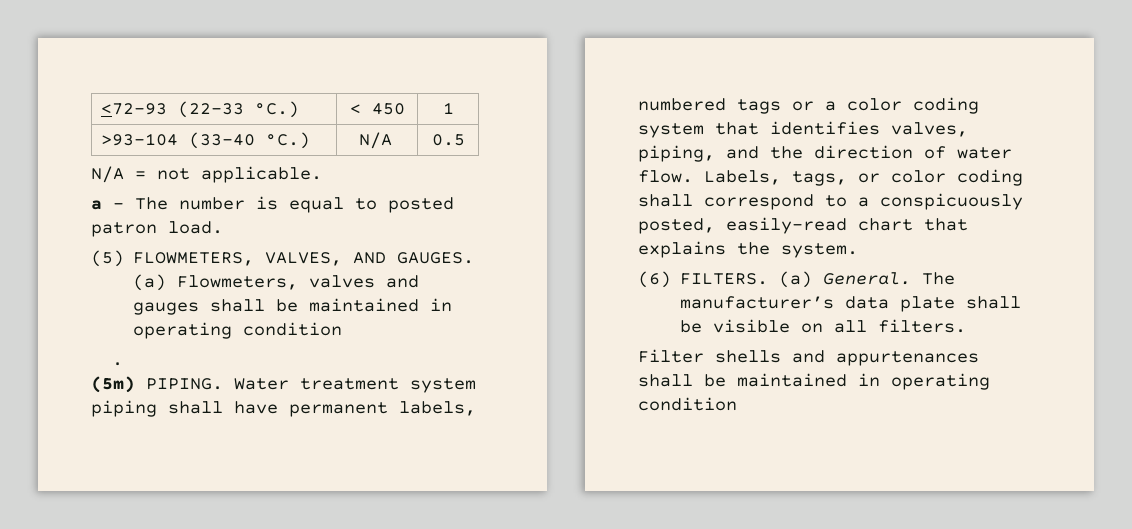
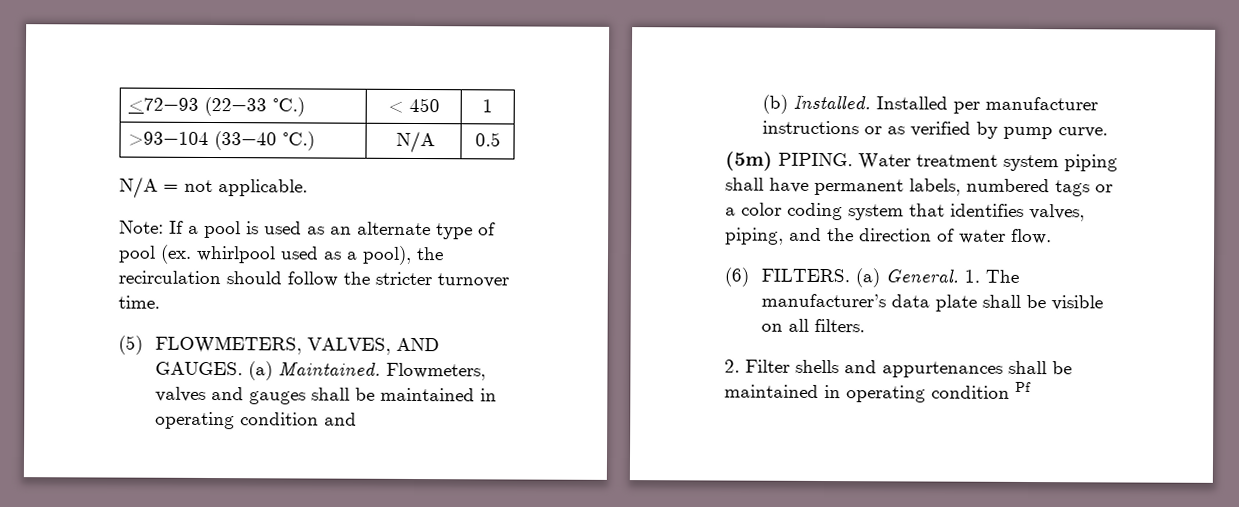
[91,196,454,213] [91,221,223,237] a - The number is equal to posted patron load. -> [119,220,496,240] [118,244,444,265] [118,270,509,288] [118,295,160,309] Note: If a pool is used as an alternate type of pool (ex. whirlpool used as a pool), the recirculation should follow the stricter turnover time.
(167, 282) none -> [278,361,382,377] Maintained.
[112,362,124,366] // . -> [324,412,358,426] [762,94,1099,114] [762,120,1109,140] and // (b) Installed. Installed per manufacturer instructions or as verified by pump curve.
[704,169,1023,186] [638,193,1023,210] [638,217,968,234] [638,241,858,258] Labels, tags, or color coding shall correspond to a conspicuously posted, easily−read chart that explains the system. -> (1052, 236) none
(912, 278) none -> [964,269,981,283] 1.
(967, 326) none -> [724,359,740,373] 2.
(737, 404) none -> [1015,381,1031,393] Pf

